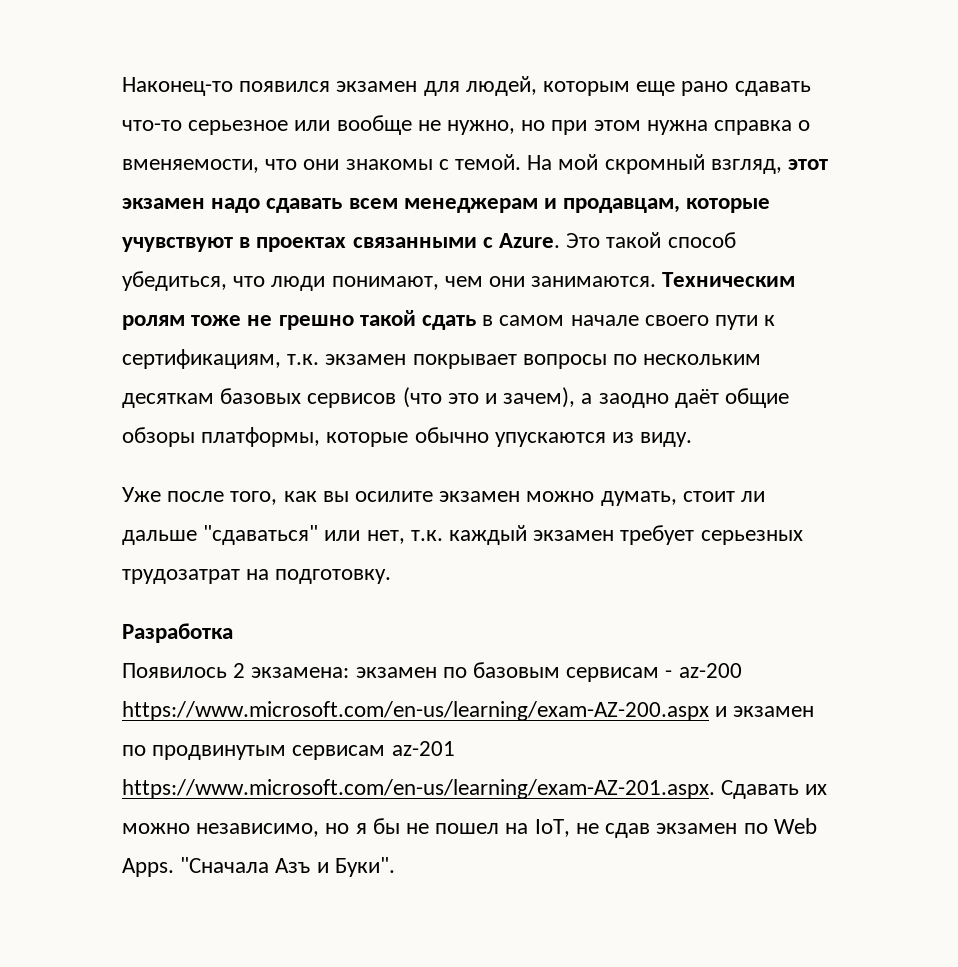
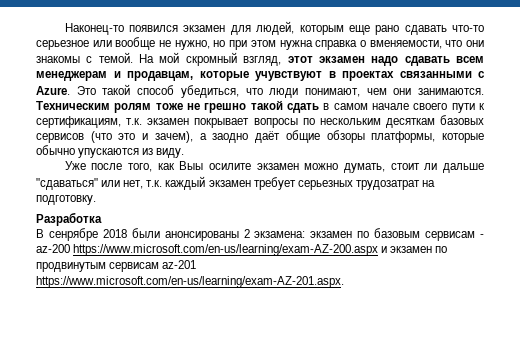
[322,491,349,502] вы -> [179,161,204,170] Выы
[122,663,227,678] Появилось -> [36,228,239,241] В сенрябре 2018 были анонсированы
[721,780,828,799] [122,818,817,838] [122,857,395,877] Сдавать их можно независимо, но я бы не пошел на IoT, не сдав экзамен по Web Apps. "Сначала Азъ и Буки". -> (344, 282) none

